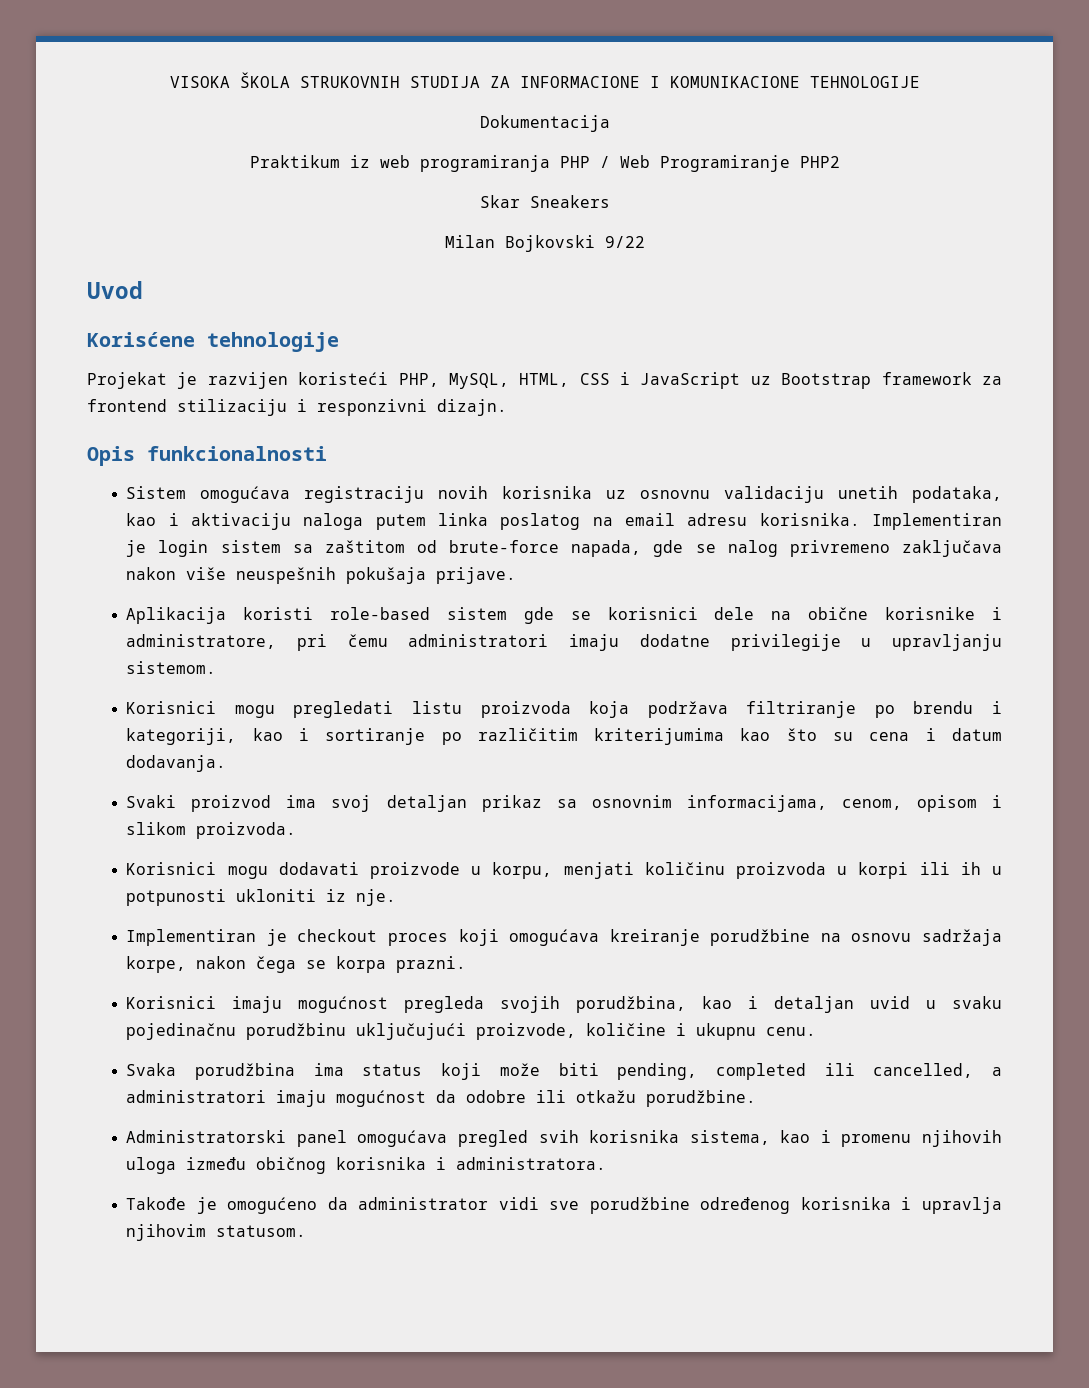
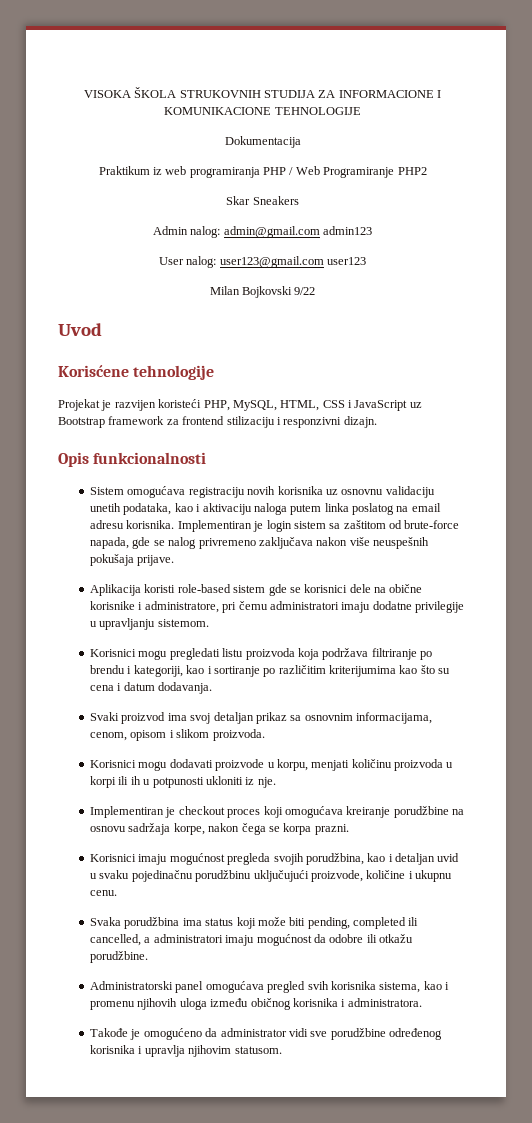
(610, 201) none -> [152,226,373,238] [158,256,367,268] // Admin nalog: admin@gmail.com admin123 // User nalog: user123@gmail.com user123

